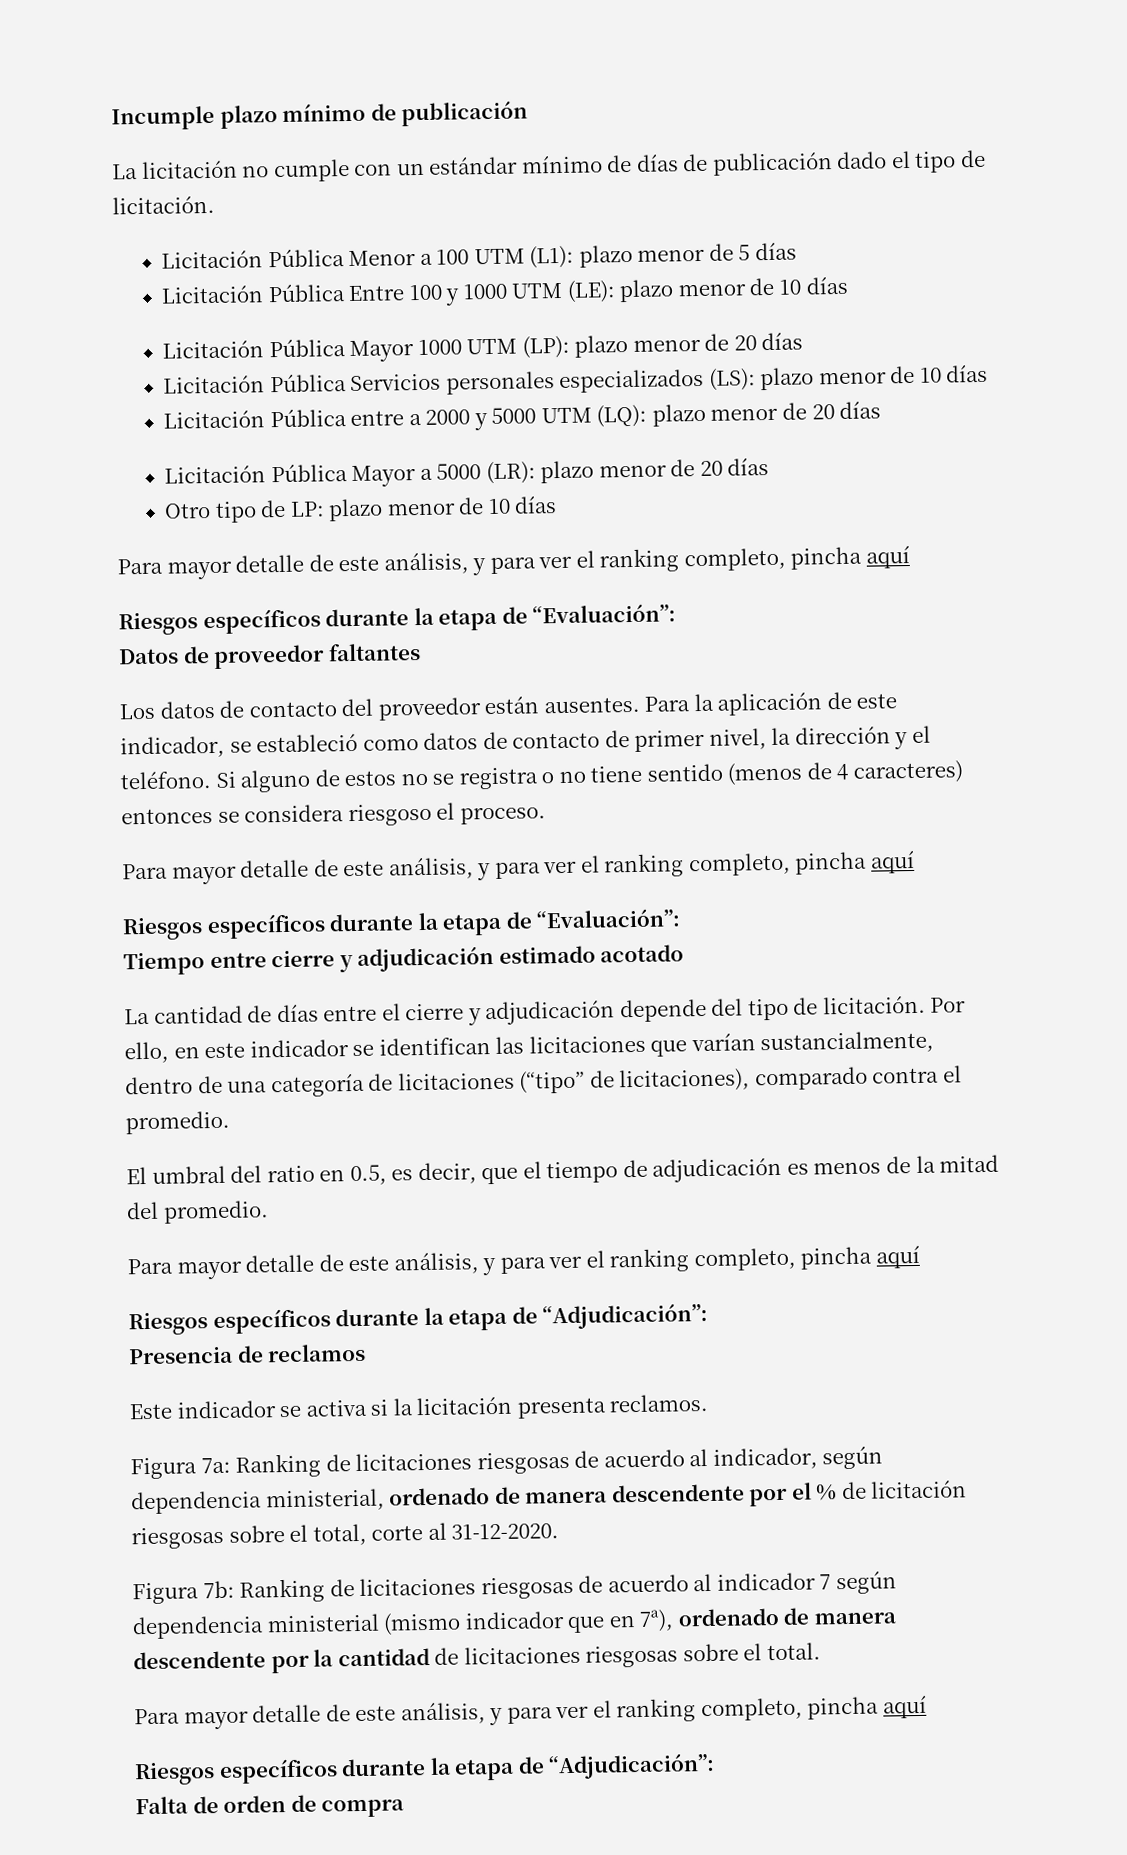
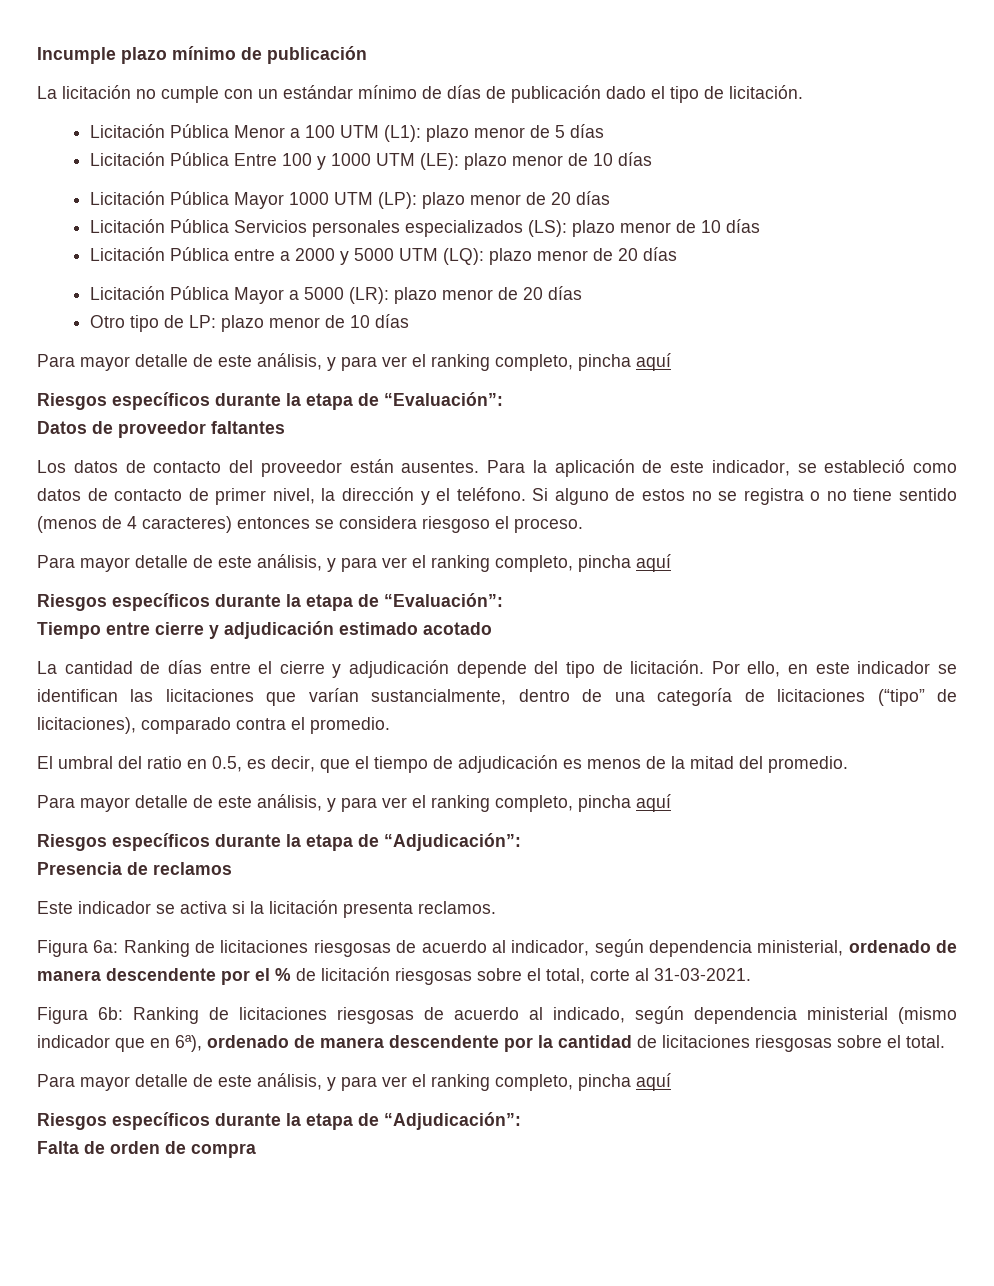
[200,1457,231,1474] 7a: -> [93,940,119,953] 6a:
[451,1523,560,1540] [132,1572,832,1605] 31-12-2020. // Figura 7b: Ranking de licitaciones riesgosas de acuerdo al indicador 7 -> [654,968,751,981] [37,1007,625,1024] 31-03-2021. // Figura 6b: Ranking de licitaciones riesgosas de acuerdo al indicado,
[639,1609,675,1632] 7ª), -> [175,1035,202,1052] 6ª),

